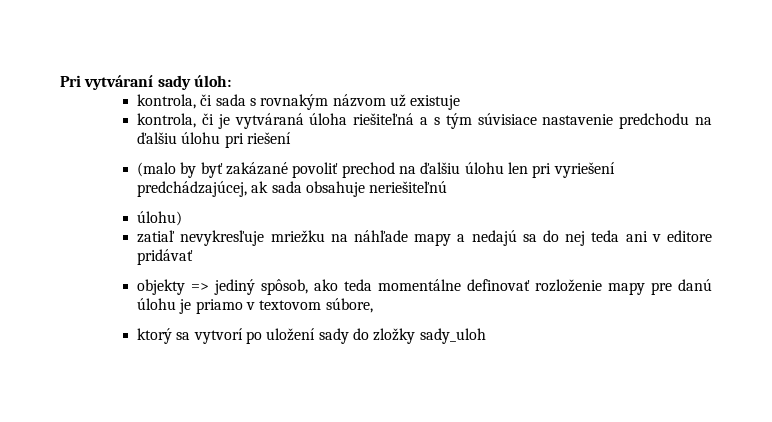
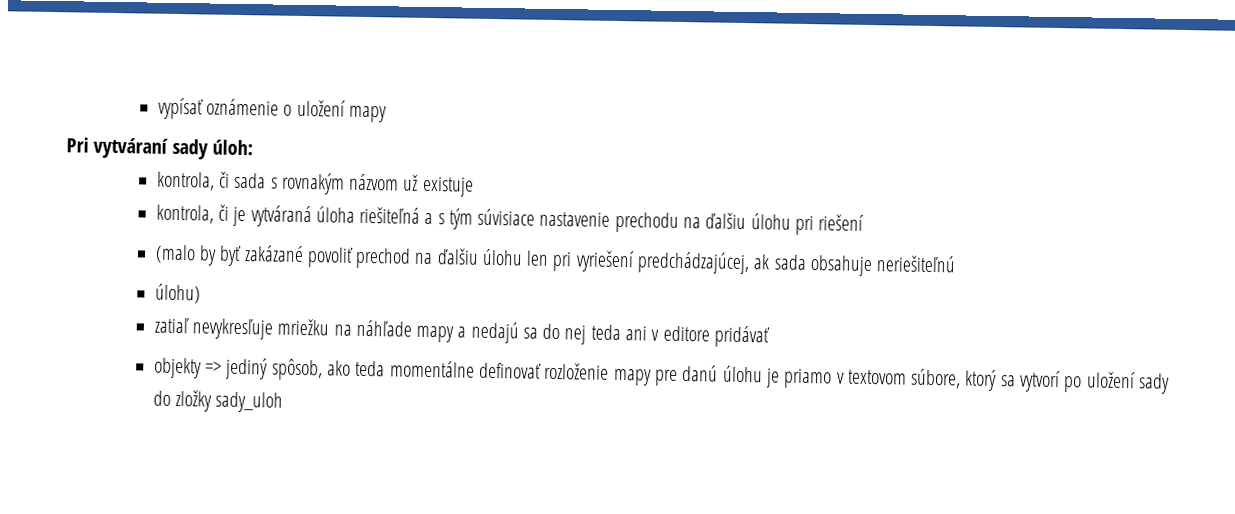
(60, 81) none -> [157,97,387,123] vypísať oznámenie o uložení mapy //
[619,113,690,129] predchodu -> [614,211,679,233] prechodu
(373, 305) // -> (962, 378) none

